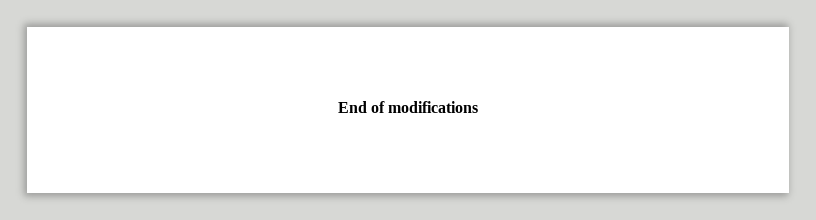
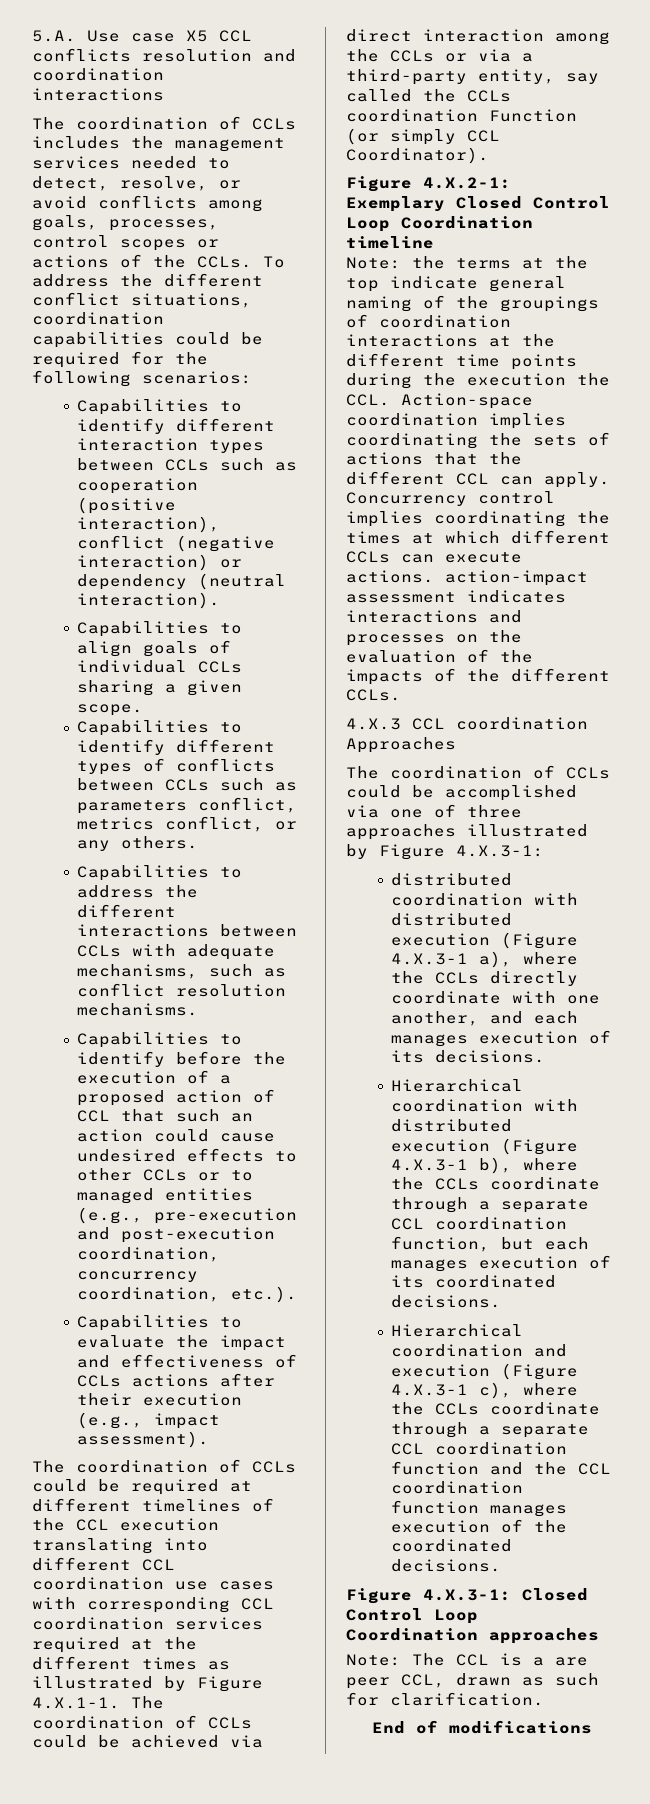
(337, 107) none -> [32,30,252,42] [32,48,296,62] [32,68,164,81] [32,88,164,101] [32,116,296,130] [32,136,285,152] [32,156,230,169] [32,176,241,191] [32,195,263,212] [32,215,219,231] [32,235,219,251] [32,254,285,268] [32,273,263,287] [32,292,252,308] [32,312,164,325] [32,332,263,348] [32,351,208,368] [32,370,252,387] [77,399,243,415] [77,418,276,434] [77,438,265,454] [77,458,298,471] [77,478,199,494] [77,497,177,514] [77,516,221,533] [77,535,276,552] [77,554,243,571] [77,573,287,590] [77,592,221,609] [77,621,243,637] [77,640,232,657] [77,660,243,673] [77,680,243,696] [77,704,144,716] [77,720,243,736] [77,739,276,755] [77,758,276,775] [77,778,298,791] [77,797,298,814] [77,816,298,832] [77,836,199,851] [77,865,243,881] [77,885,199,898] [77,904,177,918] [77,924,298,937] [77,944,276,960] [77,964,287,979] [77,983,287,997] [77,1003,199,1016] [77,1032,243,1048] [77,1051,287,1067] [77,1070,232,1084] [77,1089,276,1106] [77,1109,254,1122] [77,1129,276,1142] [77,1148,298,1162] [77,1168,254,1181] [77,1188,254,1204] [77,1207,298,1224] [77,1227,276,1243] [77,1247,221,1262] [77,1271,199,1282] [77,1286,298,1303] [77,1315,243,1331] [77,1335,287,1351] [77,1354,298,1368] [77,1373,276,1387] [77,1393,243,1406] [77,1412,221,1429] [77,1431,210,1448] [32,1459,296,1473] [32,1479,252,1495] [32,1498,274,1512] [32,1518,219,1531] [32,1538,208,1554] [32,1557,175,1571] [32,1577,274,1590] [32,1597,274,1613] [32,1617,263,1630] [32,1637,197,1653] [32,1656,230,1670] [32,1676,263,1692] [32,1696,164,1709] [32,1715,252,1729] [32,1735,263,1748] [346,29,610,45] [346,49,533,62] [346,69,599,85] [346,89,511,102] [346,109,577,122] [346,128,500,145] [346,147,489,164] [346,176,511,192] [346,196,610,212] [346,216,533,232] [346,236,434,249] [346,256,588,269] [346,276,566,292] [346,295,599,312] [346,314,511,328] [346,334,555,347] [346,353,577,370] [346,373,610,389] [346,393,533,409] [346,413,566,429] [346,432,610,449] [346,452,522,465] [346,471,610,488] [346,491,555,506] [346,511,610,527] [346,530,610,544] [346,551,522,563] [346,570,588,586] [346,590,566,603] [346,610,522,623] [346,630,522,646] [346,649,533,663] [346,668,610,685] [346,689,401,701] [346,717,588,730] [346,737,456,753] [346,765,610,779] [346,785,577,801] [346,804,522,818] [346,824,588,840] [346,844,544,860] [391,873,513,886] [391,893,579,906] [391,913,513,926] [391,932,579,949] [391,951,579,968] [391,971,579,986] [391,991,601,1004] [391,1011,579,1026] [391,1030,612,1047] [391,1050,546,1063] [391,1079,524,1092] [391,1099,579,1112] [391,1119,513,1132] [391,1138,579,1155] [391,1157,579,1174] [391,1177,601,1190] [391,1197,590,1213] [391,1217,568,1230] [391,1236,590,1252] [391,1255,612,1272] [391,1275,557,1288] [391,1295,502,1308] [391,1324,524,1337] [391,1344,568,1357] [391,1363,579,1380] [391,1382,579,1399] [391,1402,601,1415] [391,1422,590,1438] [391,1442,568,1455] [391,1461,612,1475] [391,1481,524,1494] [391,1500,568,1517] [391,1519,568,1533] [391,1539,513,1552] [391,1559,502,1572] [346,1588,588,1604] [346,1608,478,1624] [346,1628,599,1644] [346,1653,588,1666] [346,1673,599,1689] [346,1692,544,1706] 5.A. Use case X5 CCL conflicts resolution and coordination interactions // The coordination of CCLs includes the management services needed to detect, resolve, or avoid conflicts among goals, processes, control scopes or actions of the CCLs. To address the different conflict situations, coordination capabilities could be required for the following scenarios: // Capabilities to identify different interaction types between CCLs such as cooperation (positive interaction), conflict (negative interaction) or dependency (neutral interaction). // Capabilities to align goals of individual CCLs sharing a given scope. // Capabilities to identify different types of conflicts between CCLs such as parameters conflict, metrics conflict, or any others. // Capabilities to address the different interactions between CCLs with adequate mechanisms, such as conflict resolution mechanisms. // Capabilities to identify before the execution of a proposed action of CCL that such an action could cause undesired effects to other CCLs or to managed entities (e.g., pre-execution and post-execution coordination, concurrency coordination, etc.). // Capabilities to evaluate the impact and effectiveness of CCLs actions after their execution (e.g., impact assessment). // The coordination of CCLs could be required at different timelines of the CCL execution translating into different CCL coordination use cases with corresponding CCL coordination services required at the different times as illustrated by Figure 4.X.1-1. The coordination of CCLs could be achieved via direct interaction among the CCLs or via a third-party entity, say called the CCLs coordination Function (or simply CCL Coordinator). // Figure 4.X.2-1: Exemplary Closed Control Loop Coordination timeline // Note: the terms at the top indicate general naming of the groupings of coordination interactions at the different time points during the execution the CCL. Action-space coordination implies coordinating the sets of actions that the different CCL can apply. Concurrency control implies coordinating the times at which different CCLs can execute actions. action-impact assessment indicates interactions and processes on the evaluation of the impacts of the different CCLs. // 4.X.3 CCL coordination Approaches // The coordination of CCLs could be accomplished via one of three approaches illustrated by Figure 4.X.3-1: // distributed coordination with distributed execution (Figure 4.X.3-1 a), where the CCLs directly coordinate with one another, and each manages execution of its decisions. // Hierarchical coordination with distributed execution (Figure 4.X.3-1 b), where the CCLs coordinate through a separate CCL coordination function, but each manages execution of its coordinated decisions. // Hierarchical coordination and execution (Figure 4.X.3-1 c), where the CCLs coordinate through a separate CCL coordination function and the CCL coordination function manages execution of the coordinated decisions. // Figure 4.X.3-1: Closed Control Loop Coordination approaches // Note: The CCL is a are peer CCL, drawn as such for clarification. //

